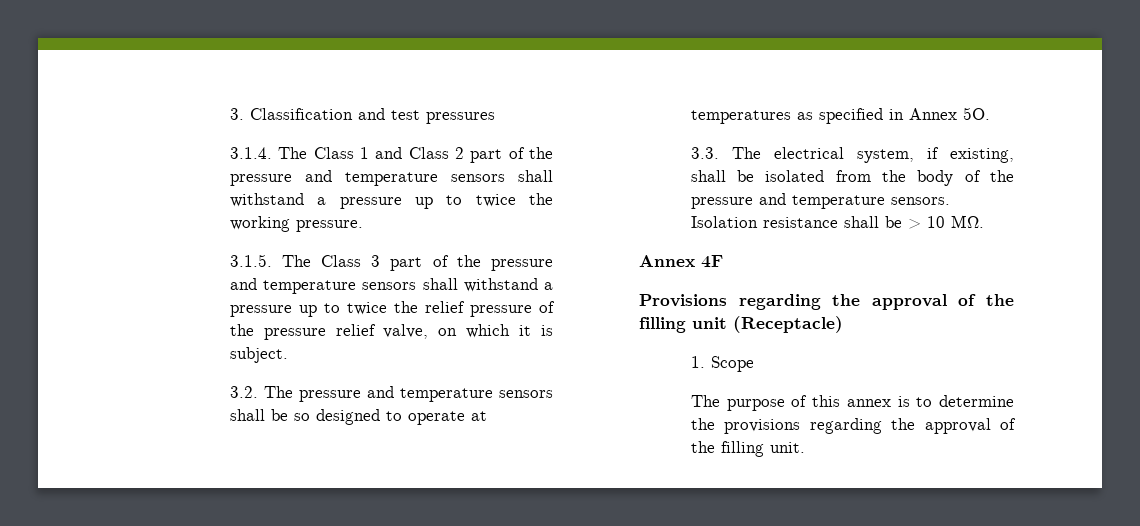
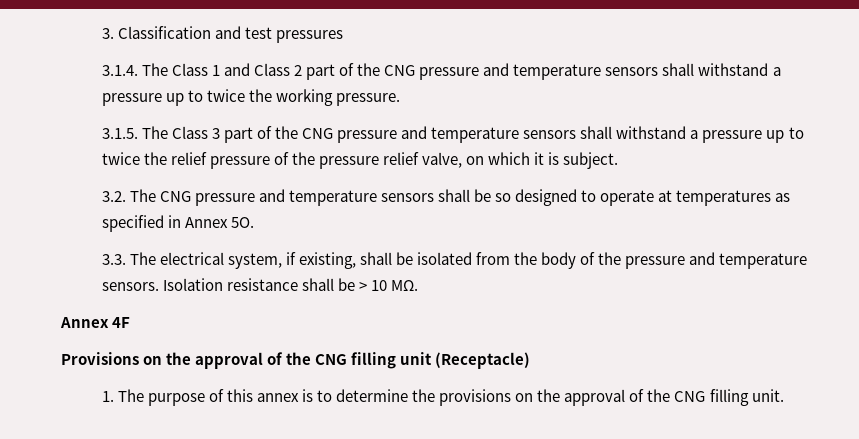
(553, 153) none -> [384,65,416,76] CNG
(481, 261) none -> [302,128,334,139] CNG
(293, 392) none -> [159,191,191,202] CNG
[738,294,1014,310] regarding the approval of the -> [142,352,348,369] on the approval of the CNG
[710,356,754,372] Scope // -> (114, 396) none
[809,418,1016,434] [690,441,715,453] regarding the approval of the -> [515,389,706,406] on the approval of the CNG

